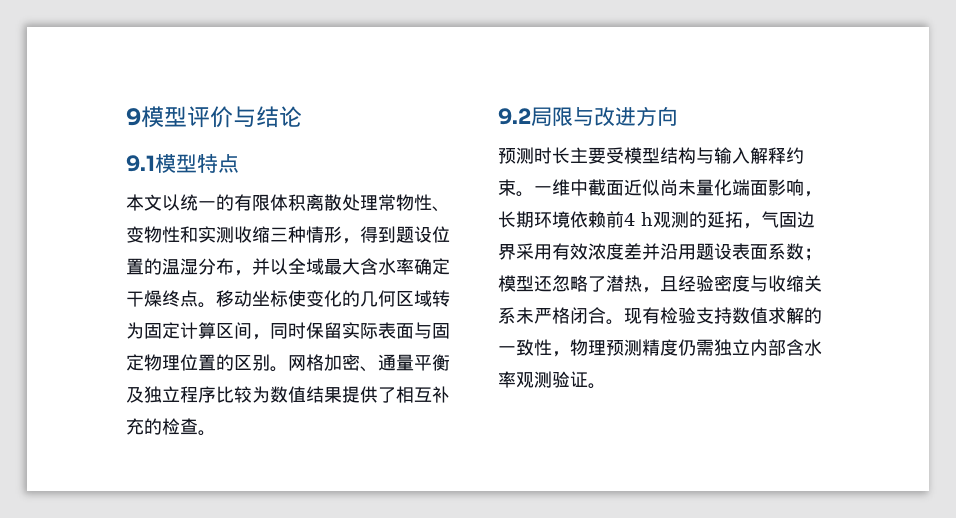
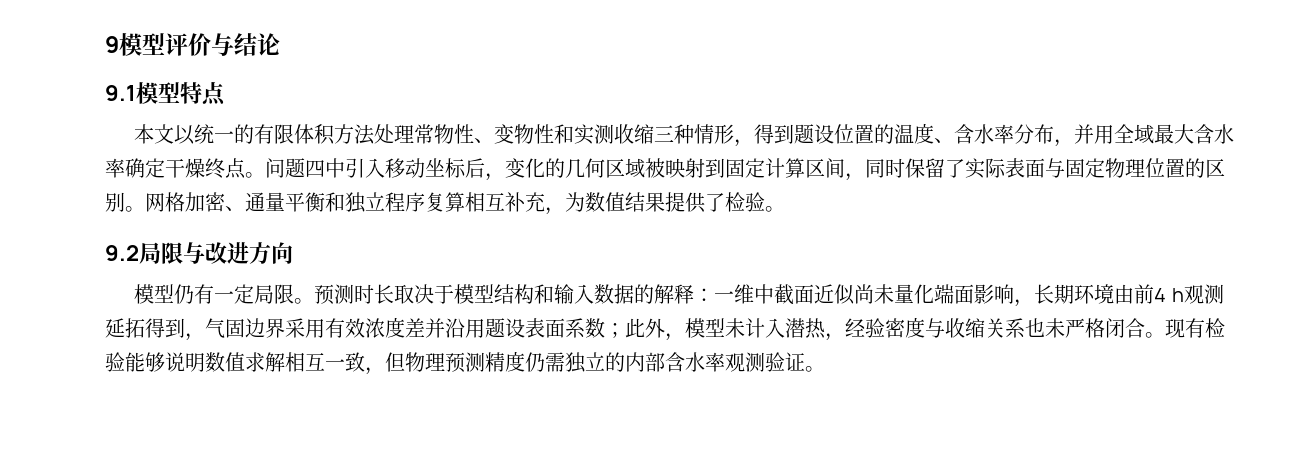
[306,194,342,211] 离散 -> [334,124,376,145] 方法
[180,258,198,275] 湿 -> [914,123,1015,144] 度、含水率
[270,258,288,275] 以 -> [1094,125,1115,144] 用
(216, 305) none -> [265,158,385,178] 问题四中引入
[288,290,306,307] 使 -> [465,158,505,181] 后，
[432,290,450,307] [126,322,144,339] 转为 -> [645,158,725,178] 被映射到
(342, 330) none -> [945,159,965,178] 了
[126,387,144,403] 及 -> [325,192,345,212] 和
[216,386,252,403] 比较 -> [425,192,565,215] 复算相互补充，
[396,386,450,403] [126,418,198,435] 相互补充的检查 -> [725,192,765,212] 检验
(678, 116) none -> [134,284,315,304] 模型仍有一定局限。
[570,147,624,164] 主要受 -> [394,284,455,304] 取决于
[696,147,804,164] [498,179,534,197] 与输入解释约束。 -> [534,284,715,304] 和输入数据的解释：
[570,211,606,228] 依赖 -> [1114,284,1135,304] 由
[689,211,743,228] 的延拓 -> [105,318,185,338] 延拓得到
[498,275,678,293] 模型还忽略了潜热，且 -> [625,318,845,341] 此外，模型未计入潜热，
(516, 315) none -> [1025,318,1045,337] 也
[696,307,822,324] [498,339,570,357] 支持数值求解的一致性， -> [125,352,405,375] 能够说明数值求解相互一致，但
(750, 347) none -> [605,352,625,372] 的

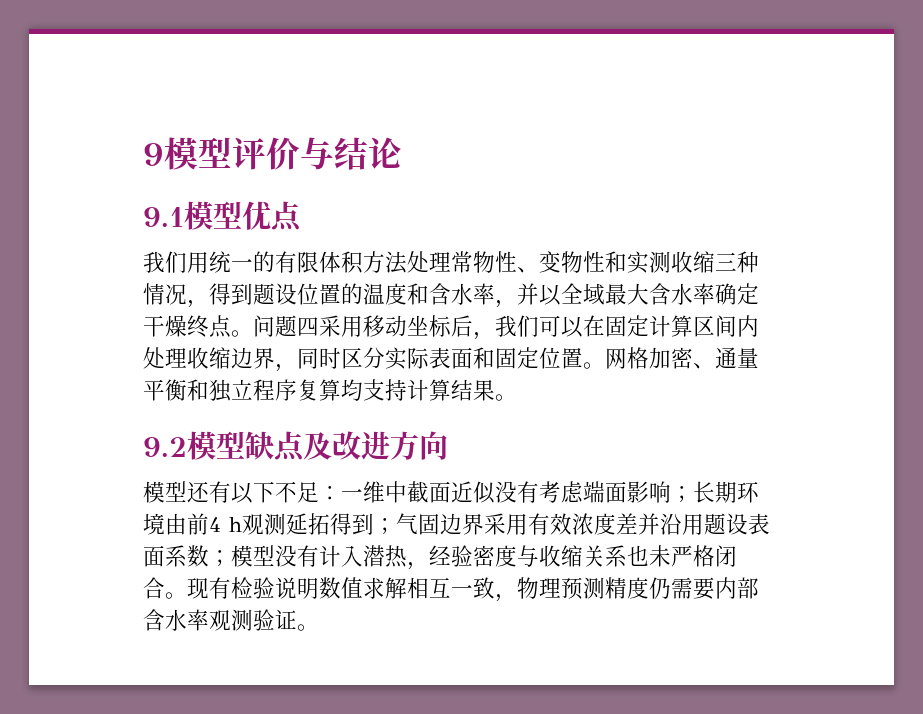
[180,82,202,104] 特 -> [242,201,271,230] 优
[134,124,196,145] 本文以 -> [143,251,209,273] 我们用
[714,124,735,144] 形 -> [165,284,187,305] 况
[934,124,1115,147] 、含水率分布，并用 -> [407,283,561,308] 和含水率，并以
[325,158,385,178] 中引入 -> [319,315,363,337] 采用
[505,158,1225,181] [105,192,125,212] 变化的几何区域被映射到固定计算区间，同时保留了实际表面与固定物理位置的区别 -> [495,315,759,338] [143,347,583,372] 我们可以在固定计算区间内处理收缩边界，同时区分实际表面和固定位置
[465,192,765,215] 相互补充，为数值结果提供了检验 -> [341,379,495,401] 均支持计算结果
[139,242,205,264] 局限与 -> [187,431,332,462] 模型缺点及
[174,284,695,305] 仍有一定局限。预测时长取决于模型结构和输入数据的解释 -> [187,481,319,504] 还有以下不足
[854,284,935,304] 尚未量化 -> [495,481,583,503] 没有考虑
[1014,299,1035,307] ， -> [671,486,693,502] ；
[185,333,205,341] ， -> [374,518,396,534] ；
[625,318,745,341] 此外，模型未 -> [231,545,319,567] 模型没有
[125,352,165,372] 能够 -> (275, 588) none
[385,352,405,372] 但 -> (517, 598) none
[565,352,625,373] 独立的 -> [693,577,715,600] 要

